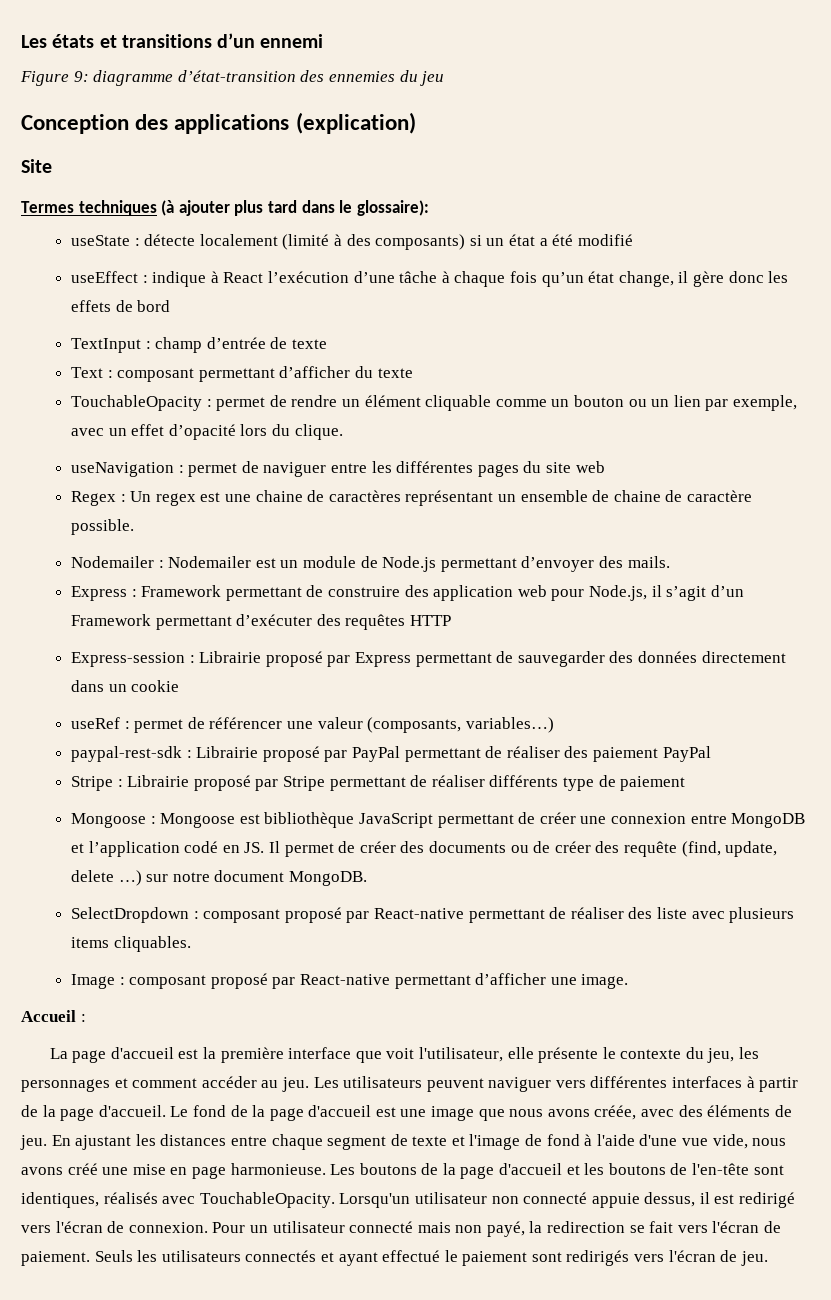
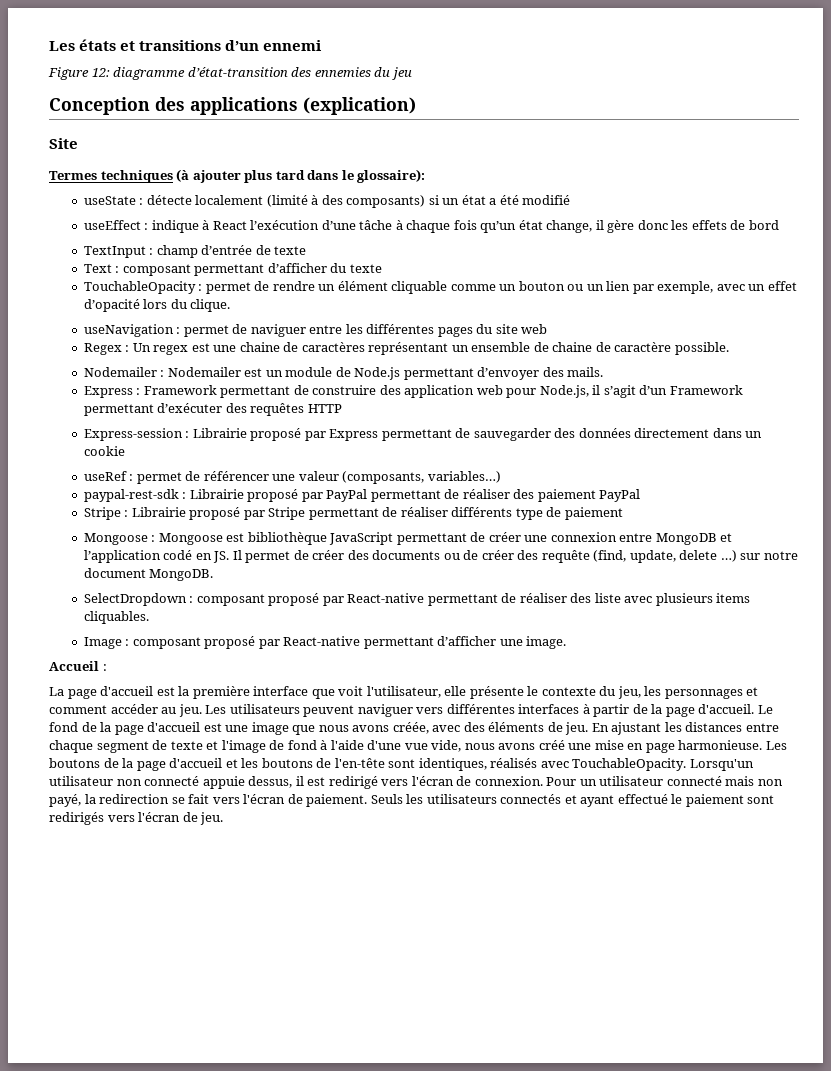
[73,71,89,82] 9: -> [91,68,110,77] 12:

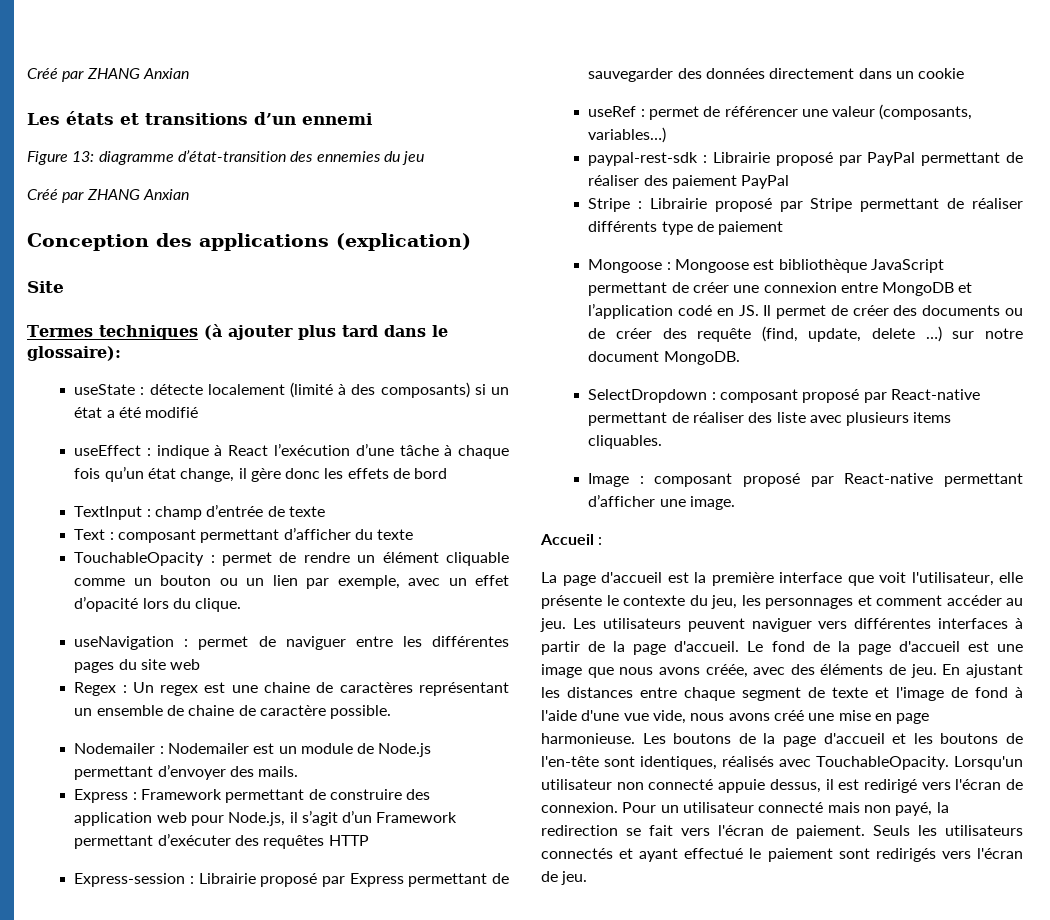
(49, 46) none -> [27,68,189,82] Créé par ZHANG Anxian //
[91,68,110,77] 12: -> [72,151,95,162] 13:
(412, 73) none -> [27,189,189,203] // Créé par ZHANG Anxian

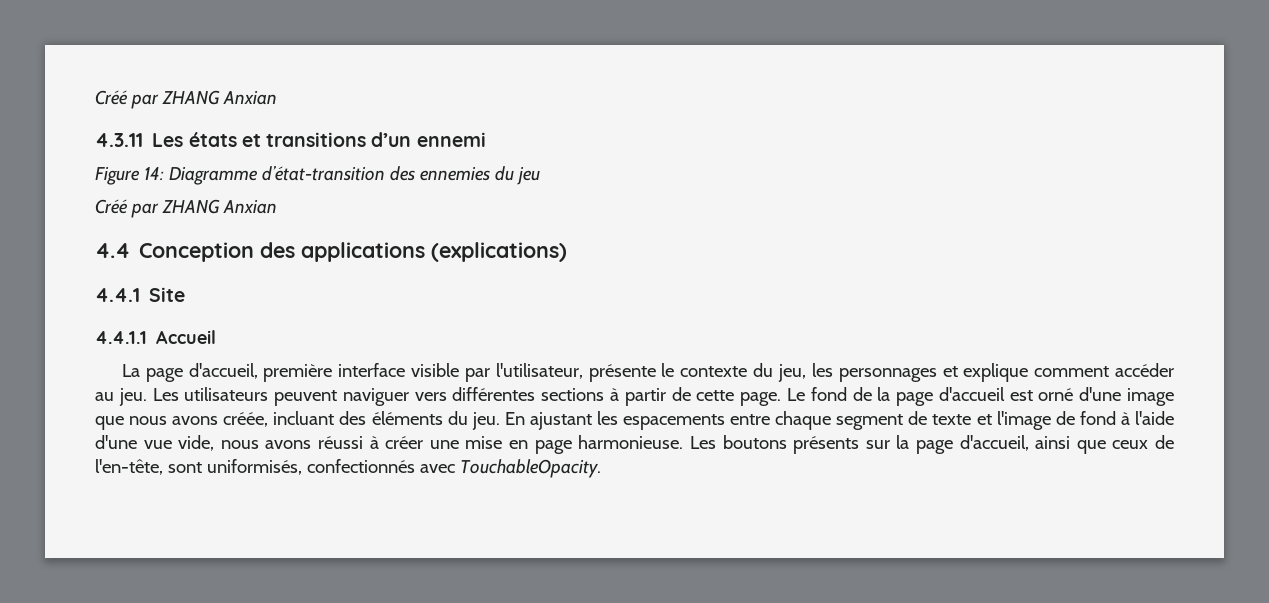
[27,68,189,82] Créé par ZHANG Anxian // -> [95,90,277,109] [95,133,143,147] Créé par ZHANG Anxian // 4.3.11
[72,151,174,165] 13: diagramme -> [143,167,258,185] 14: Diagramme
(189, 194) none -> [95,243,130,258] 4.4
[336,233,471,251] (explication) // -> [431,242,568,262] [95,288,140,302] (explications) // 4.4.1
[27,324,448,340] [27,346,121,361] [74,382,510,398] [74,407,199,418] [74,443,510,459] [74,466,448,482] [74,504,325,520] [74,527,414,543] [74,552,510,566] [74,575,510,589] [74,596,242,612] [74,636,509,650] [74,659,201,673] [74,682,509,696] [74,705,392,719] [74,743,432,757] [74,764,299,780] [74,789,431,803] [74,810,458,826] [74,833,369,849] [74,873,509,887] [588,68,965,82] [588,104,973,120] [588,127,667,143] [588,152,1024,166] [588,175,790,189] [588,198,1023,212] [588,221,784,235] [588,259,944,273] [588,282,973,296] [588,303,1024,319] [588,326,1023,342] [588,351,740,365] [588,389,980,403] [588,412,952,426] [588,435,663,449] [588,473,1023,487] [588,494,735,510] Termes techniques (à ajouter plus tard dans le glossaire): // useState : détecte localement (limité à des composants) si un état a été modifié // useEffect : indique à React l’exécution d’une tâche à chaque fois qu’un état change, il gère donc les effets de bord // TextInput : champ d’entrée de texte // Text : composant permettant d’afficher du texte // TouchableOpacity : permet de rendre un élément cliquable comme un bouton ou un lien par exemple, avec un effet d’opacité lors du clique. // useNavigation : permet de naviguer entre les différentes pages du site web // Regex : Un regex est une chaine de caractères représentant un ensemble de chaine de caractère possible. // Nodemailer : Nodemailer est un module de Node.js permettant d’envoyer des mails. // Express : Framework permettant de construire des application web pour Node.js, il s’agit d’un Framework permettant d’exécuter des requêtes HTTP // Express-session : Librairie proposé par Express permettant de sauvegarder des données directement dans un cookie // useRef : permet de référencer une valeur (composants, variables…) // paypal-rest-sdk : Librairie proposé par PayPal permettant de réaliser des paiement PayPal // Stripe : Librairie proposé par Stripe permettant de réaliser différents type de paiement // Mongoose : Mongoose est bibliothèque JavaScript permettant de créer une connexion entre MongoDB et l’application codé en JS. Il permet de créer des documents ou de créer des requête (find, update, delete …) sur notre document MongoDB. // SelectDropdown : composant proposé par React-native permettant de réaliser des liste avec plusieurs items cliquables. // Image : composant proposé par React-native permettant d’afficher une image. // -> [95,331,147,344] 4.4.1.1
[598,537,603,545] : -> (217, 337) none
[601,572,1023,586] d'accueil est la première interface que voit l'utilisateur, elle -> [188,363,583,382] d'accueil, première interface visible par l'utilisateur,
(872, 600) none -> [963,363,1029,382] explique
[938,618,1009,629] interfaces -> [541,388,605,401] sections
[613,641,740,655] la page d'accueil. -> [696,390,782,406] cette page.
[997,644,1023,652] une -> [1038,387,1122,401] orné d'une
[753,667,786,675] avec -> [273,411,335,425] incluant
[889,664,907,675] de -> [447,411,468,425] du
[567,687,633,698] distances -> [623,414,726,430] espacements
[773,710,804,721] créé -> [318,436,424,449] réussi à créer
[738,733,1024,747] [541,756,1023,770] [541,779,1023,793] [541,802,949,816] [541,825,1023,839] [541,848,1023,862] [541,871,588,885] de la page d'accueil et les boutons de l'en-tête sont identiques, réalisés avec TouchableOpacity. Lorsqu'un utilisateur non connecté appuie dessus, il est redirigé vers l'écran de connexion. Pour un utilisateur connecté mais non payé, la redirection se fait vers l'écran de paiement. Seuls les utilisateurs connectés et ayant effectué le paiement sont redirigés vers l'écran de jeu. -> [793,435,1174,454] [95,459,601,478] présents sur la page d'accueil, ainsi que ceux de l'en-tête, sont uniformisés, confectionnés avec TouchableOpacity.

